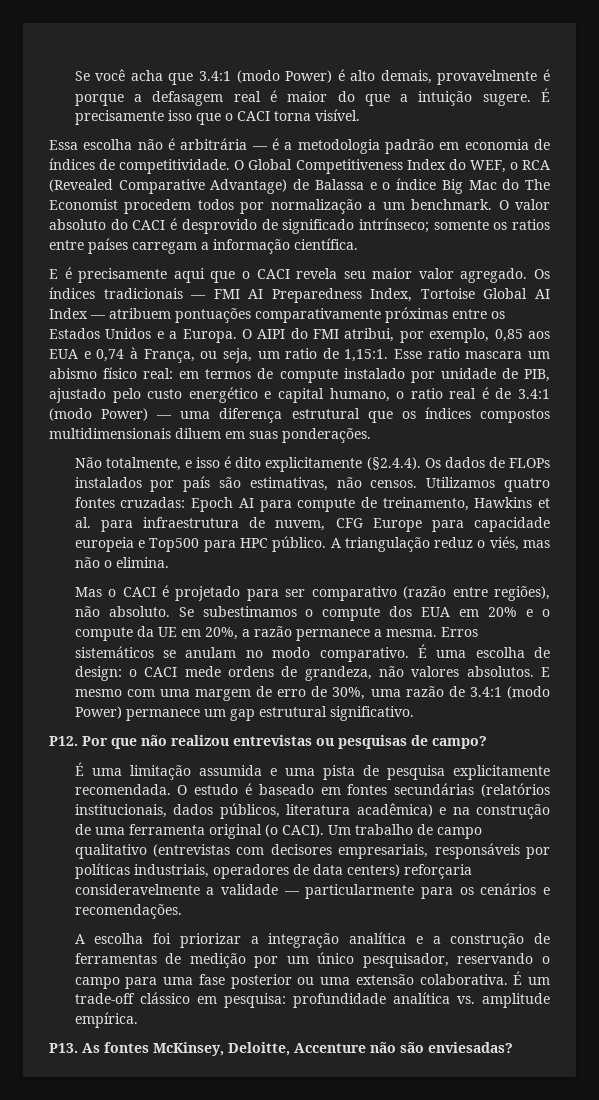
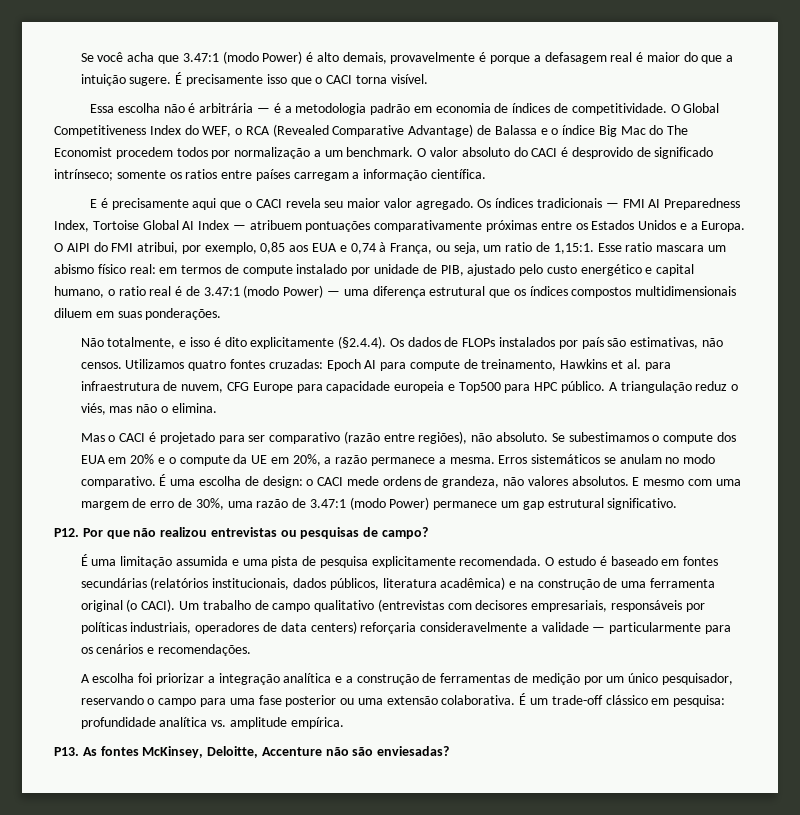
[198,71,231,81] 3.4:1 -> [182,53,219,62] 3.47:1
[518,389,550,399] 3.4:1 -> [203,287,240,296] 3.47:1
[469,687,502,697] 3.4:1 -> [309,499,346,508] 3.47:1

